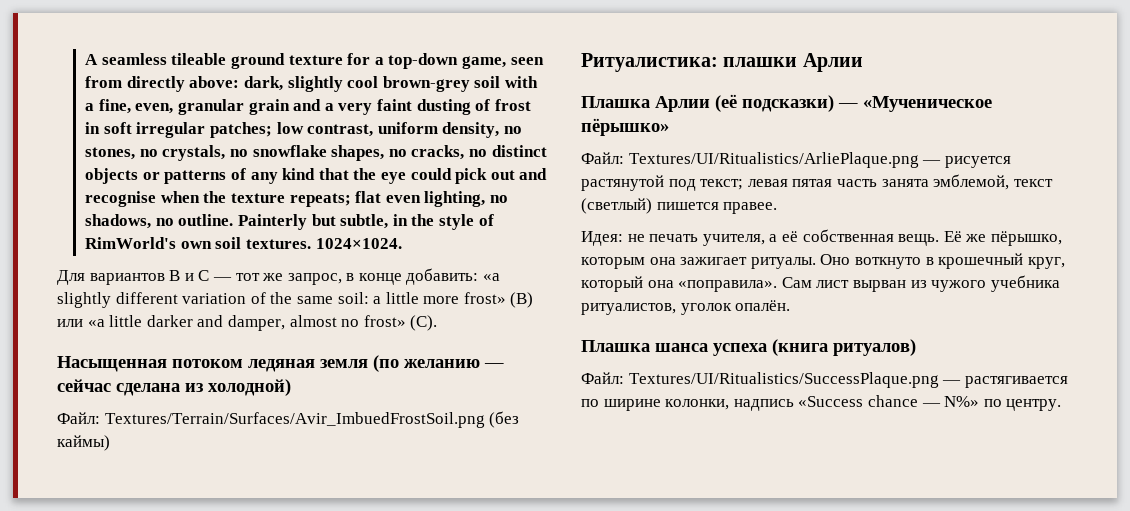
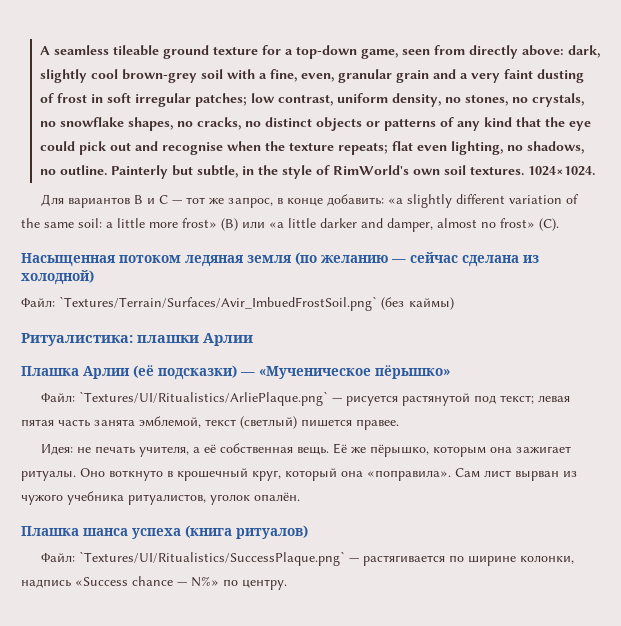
[104,412,485,428] Textures/Terrain/Surfaces/Avir_ImbuedFrostSoil.png -> [59,296,377,311] `Textures/Terrain/Surfaces/Avir_ImbuedFrostSoil.png`
[628,152,919,168] Textures/UI/Ritualistics/ArliePlaque.png -> [79,391,329,406] `Textures/UI/Ritualistics/ArliePlaque.png`
[628,372,939,388] Textures/UI/Ritualistics/SuccessPlaque.png -> [79,551,346,566] `Textures/UI/Ritualistics/SuccessPlaque.png`

